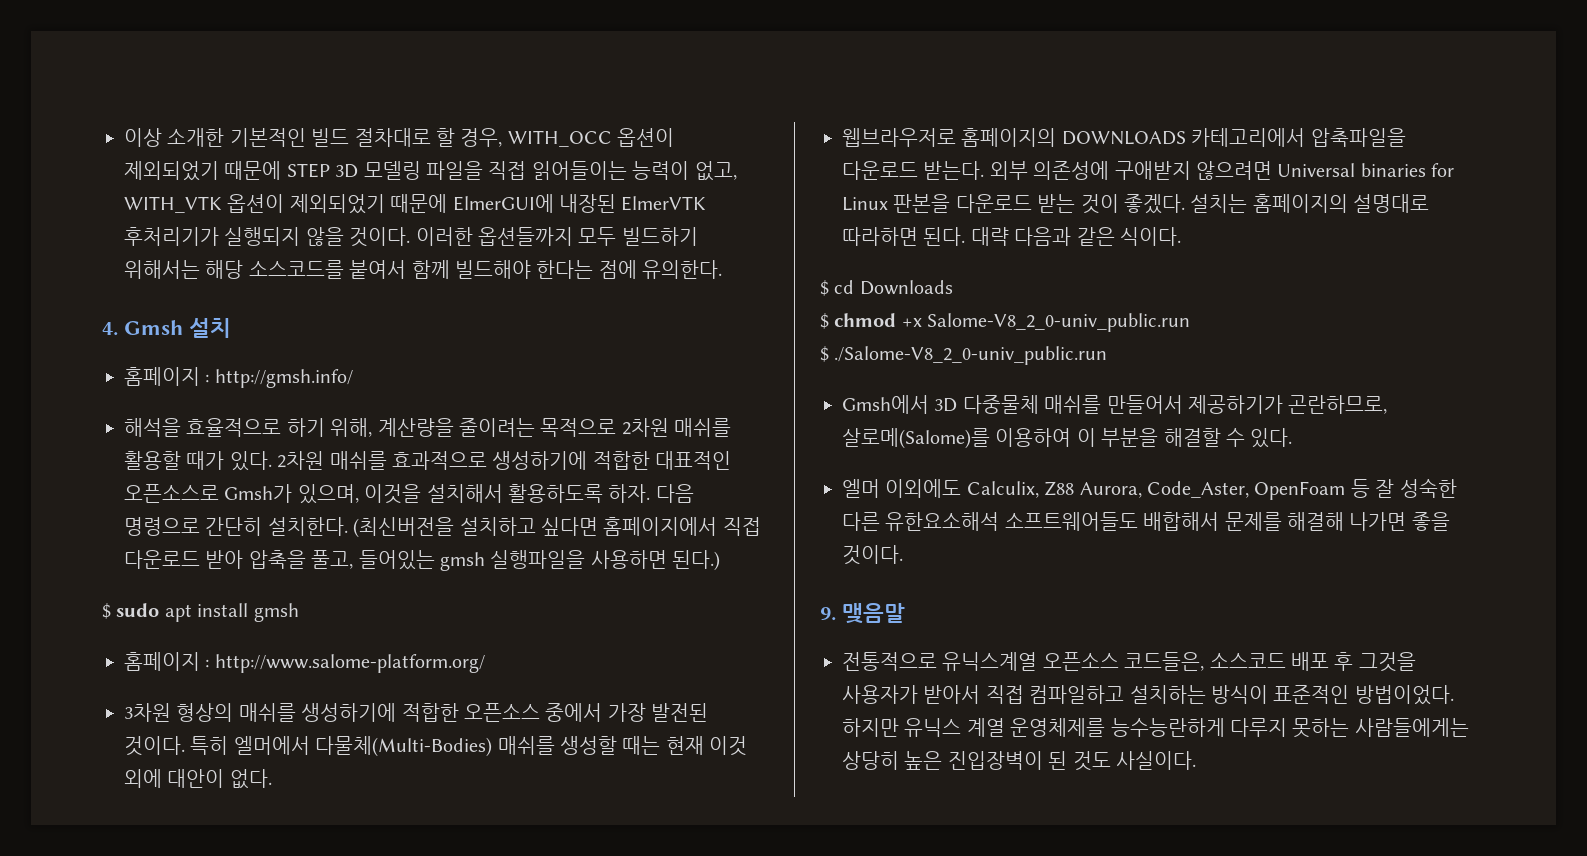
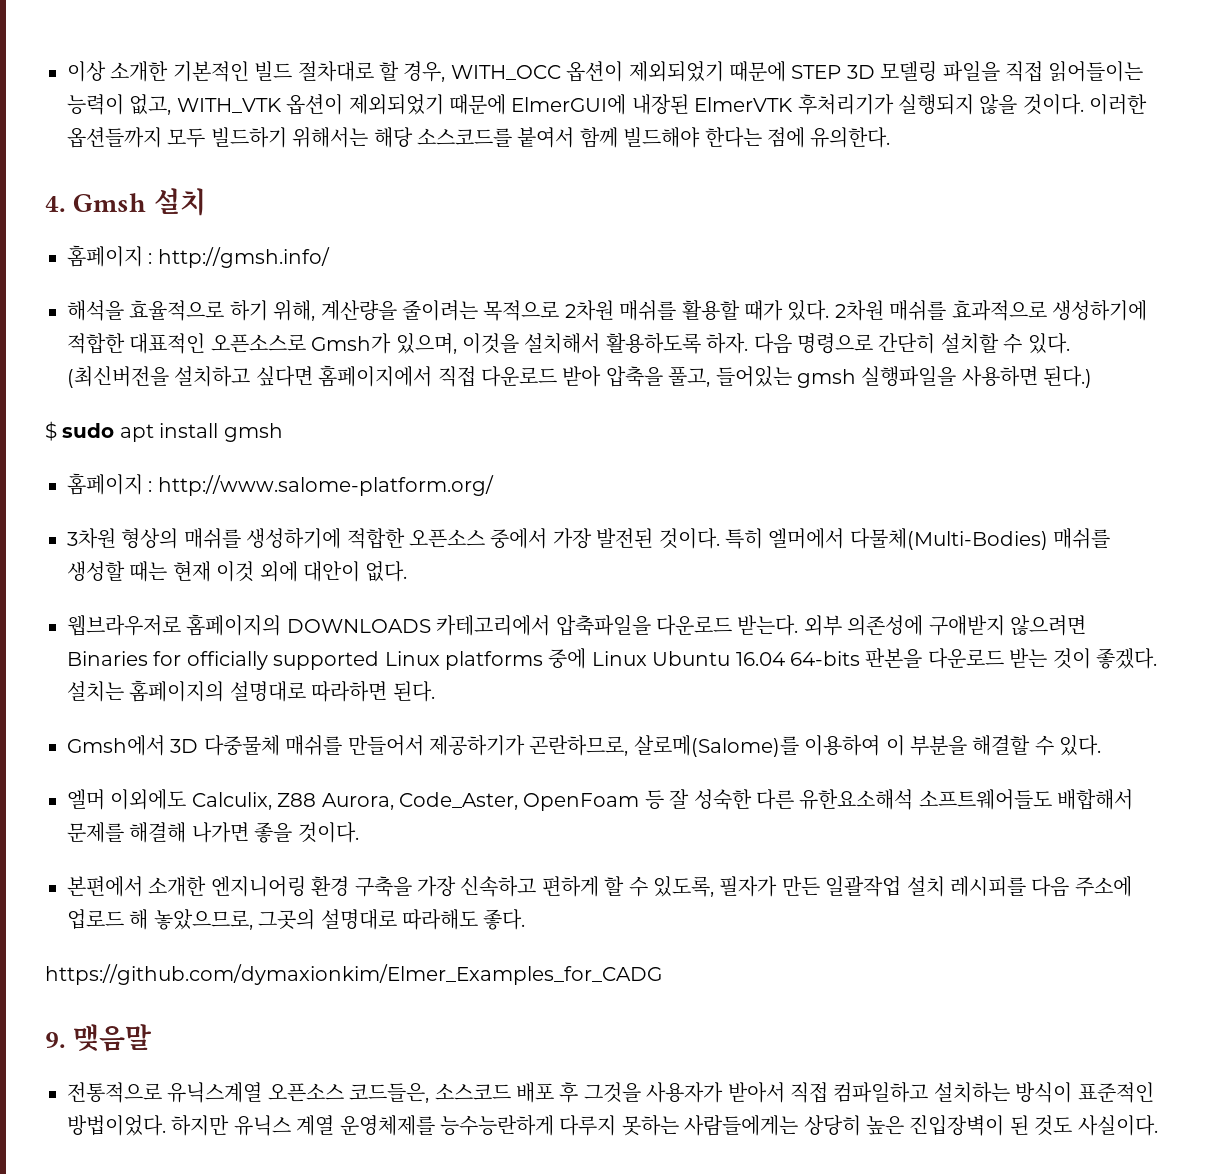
[267,517,348,536] 설치한다. -> [940,333,1070,354] 설치할 수 있다.
[1277,163,1455,177] [842,197,888,211] Universal binaries for Linux -> [67,648,860,670] Binaries for officially supported Linux platforms 중에 Linux Ubuntu 16.04 64-bits
[970,227,1181,246] [820,280,953,296] [820,313,1191,332] [820,346,1108,365] 대략 다음과 같은 식이다. // $ cd Downloads // $ chmod +x Salome-V8_2_0-univ_public.run // $ ./Salome-V8_2_0-univ_public.run -> (435, 691) none
(903, 555) none -> [67,876,1132,897] [67,909,526,930] [45,964,662,985] // 본편에서 소개한 엔지니어링 환경 구축을 가장 신속하고 편하게 할 수 있도록, 필자가 만든 일괄작업 설치 레시피를 다음 주소에 업로드 해 놓았으므로, 그곳의 설명대로 따라해도 좋다. // https://github.com/dymaxionkim/Elmer_Examples_for_CADG

